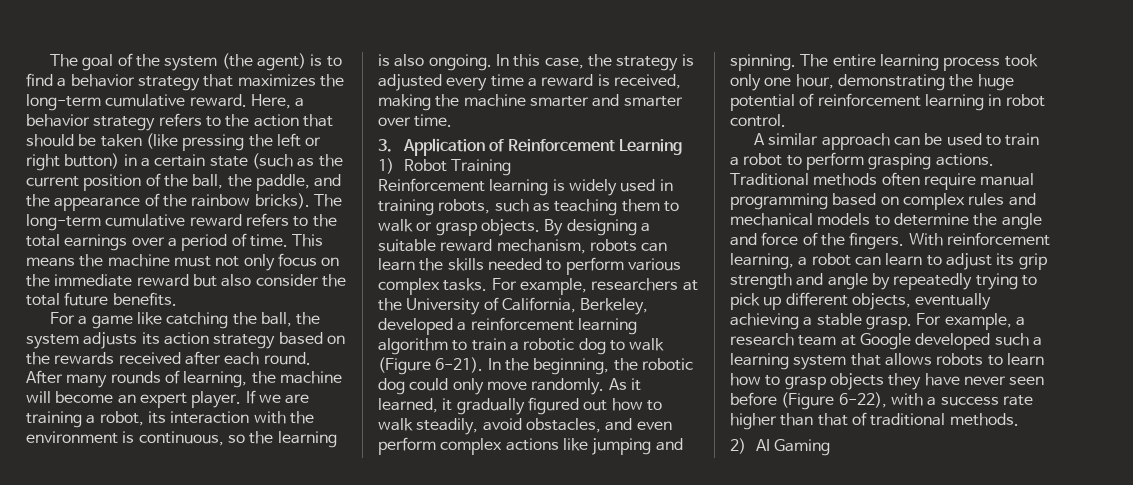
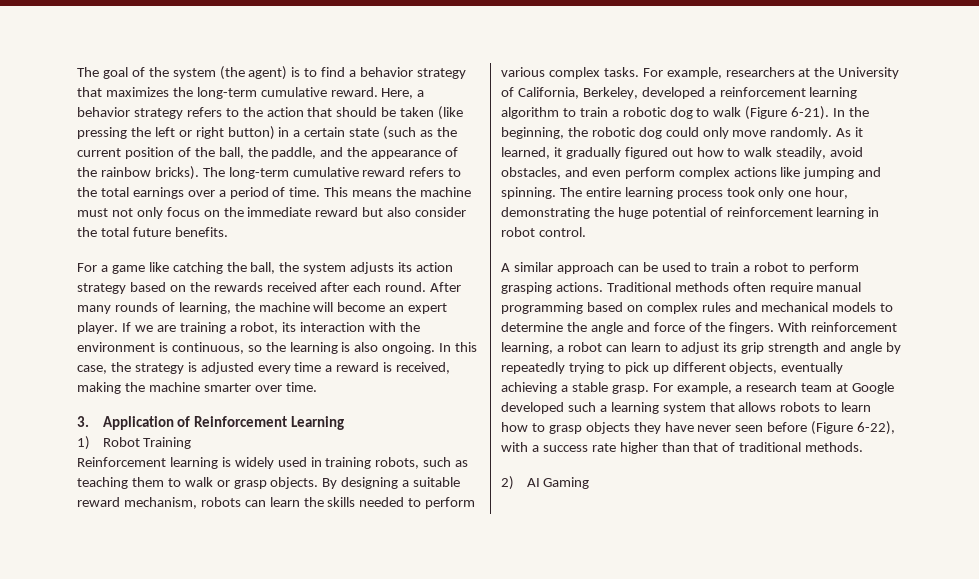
[592,94,683,107] and smarter -> (251, 387) none

